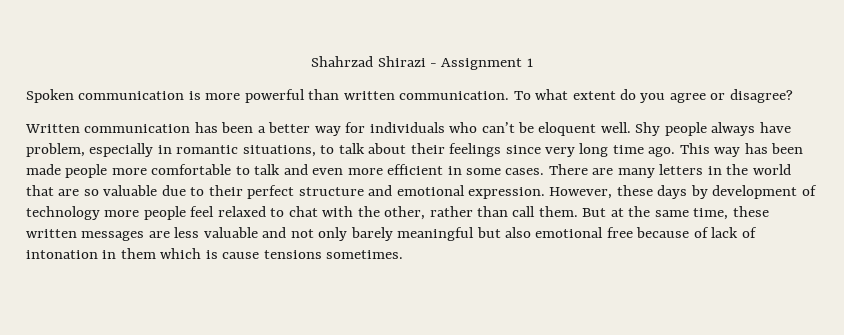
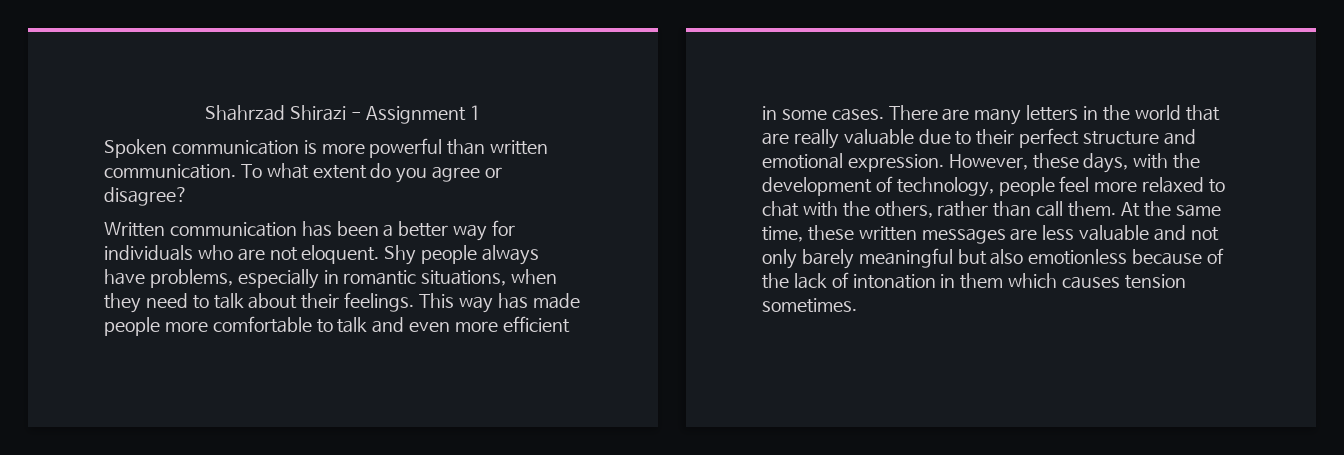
[481,122,631,136] can’t be eloquent well. -> [237,245,380,264] are not eloquent.
[26,143,85,157] problem, -> [149,269,233,288] problems,
(316, 151) none -> [511,269,558,284] [104,293,188,313] when they need
[449,143,676,157] feelings since very long time ago. -> [344,292,415,312] feelings.
[771,143,804,154] been -> (528, 301) none
[83,189,99,196] so -> [793,129,839,149] really
[657,185,817,199] [26,206,140,220] days by development of technology more -> [1083,153,1201,173] [762,176,994,197] days, with the development of technology,
(215, 211) none -> [1094,181,1138,192] more
[384,206,426,220] other, -> [874,201,933,218] others,
[582,208,624,217] But at -> [1120,202,1140,217] At
[535,227,633,238] emotional free -> [1028,249,1128,265] emotionless
(709, 232) none -> [762,273,789,289] the
[205,250,322,259] is cause tensions -> [1062,274,1186,289] causes tension

